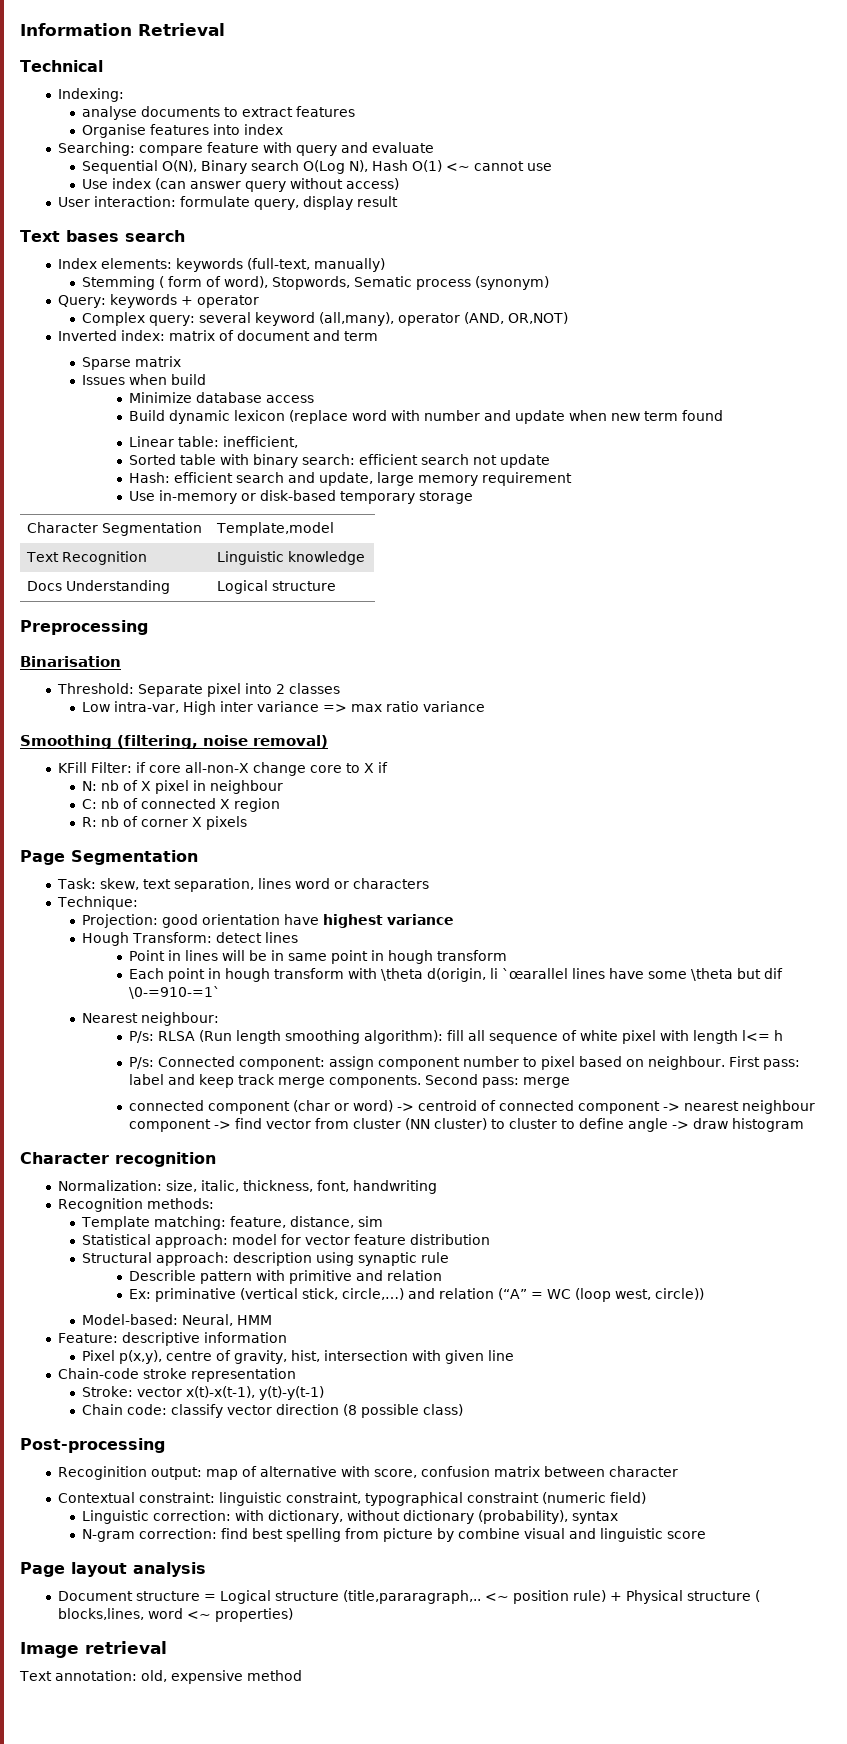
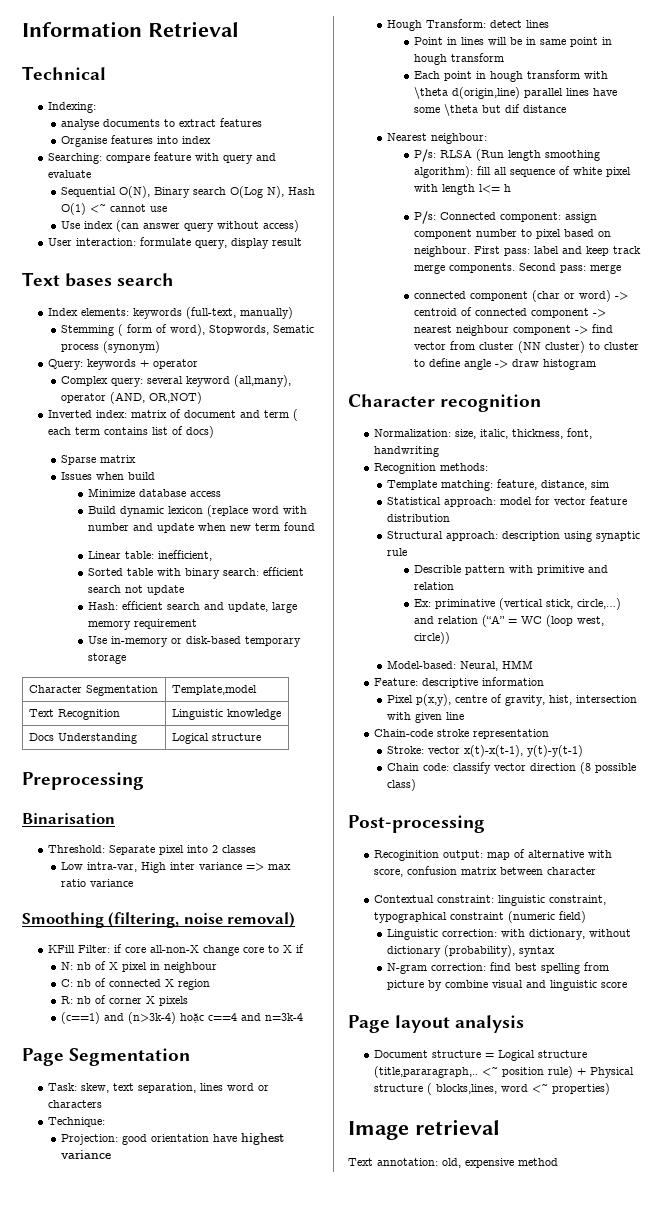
(379, 336) none -> [293,409,299,421] [48,426,215,438] ( each term contains list of docs)
(248, 823) none -> [61,1012,304,1024] // (c==1) and (n>3k-4) hoặc c==4 and n=3k-4
[427,968,569,982] d(origin, li `œarallel -> [452,87,564,99] d(origin,line) parallel
[129,986,221,999] \0-=910-=1` -> [523,105,567,113] distance

